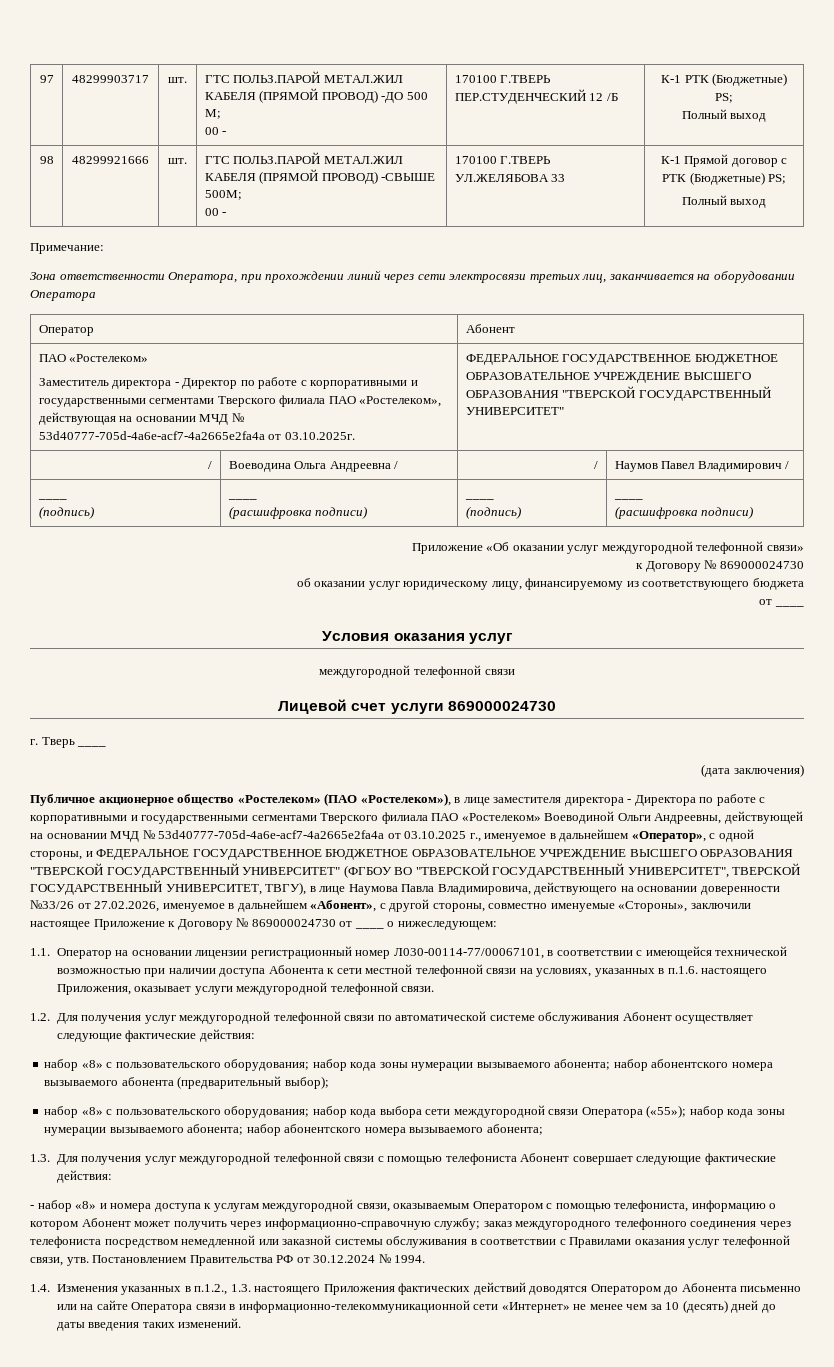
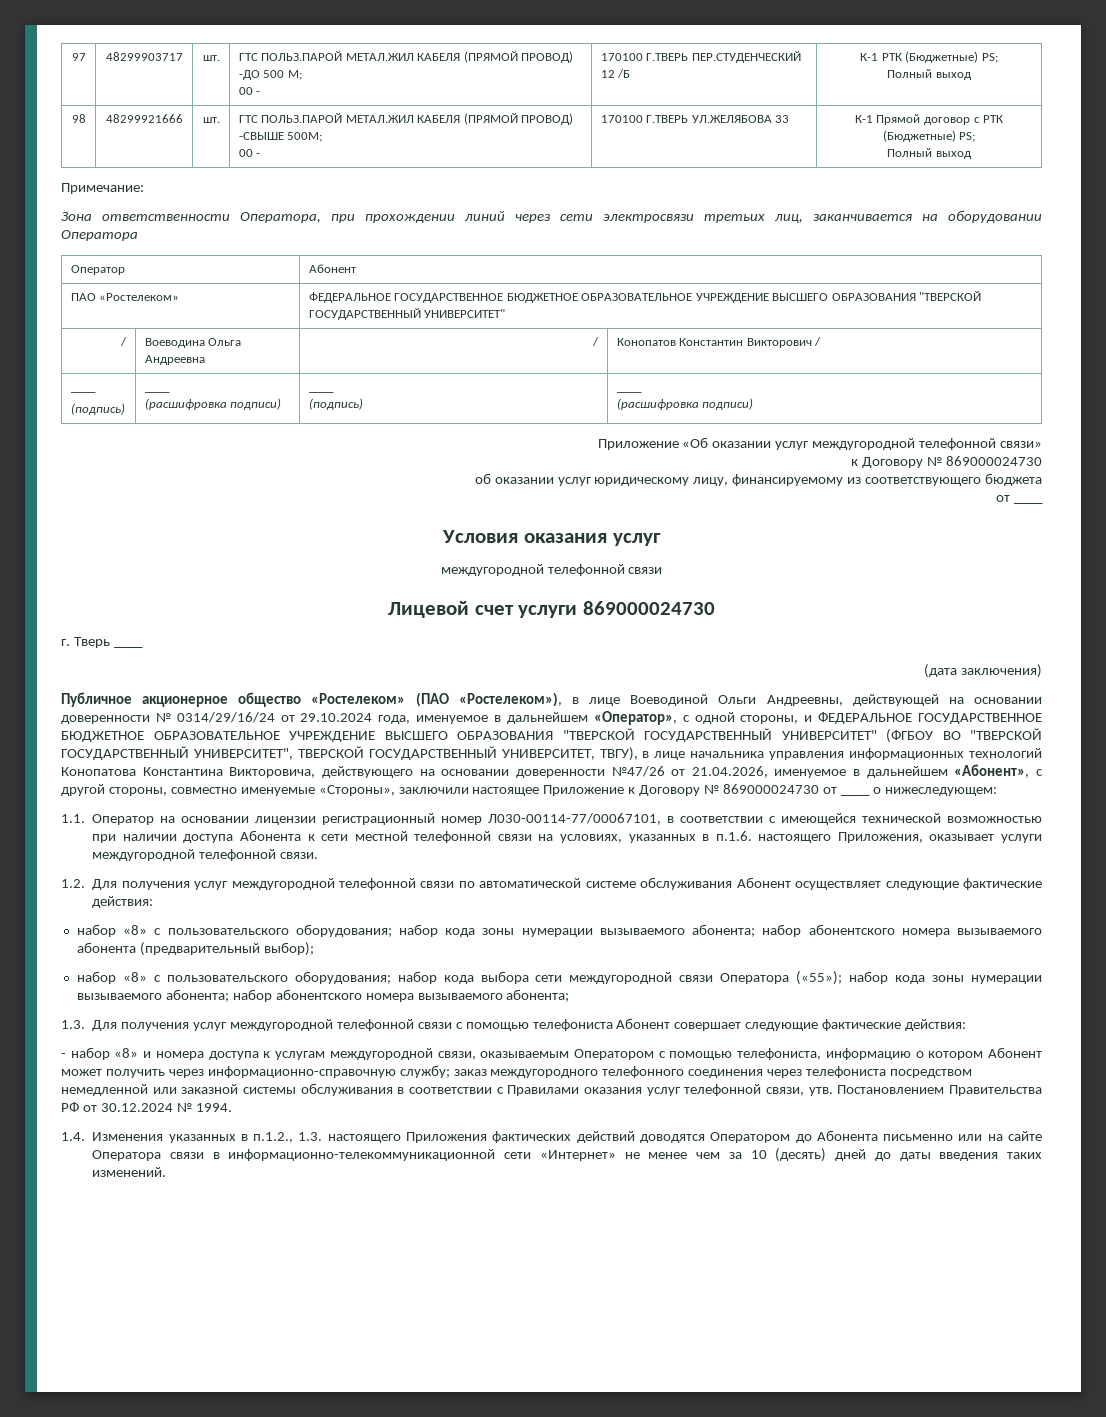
[38,377,418,389] [38,395,442,407] [38,412,244,425] [38,431,355,440] // Заместитель директора - Директор по работе с корпоративными и государственными сегментами Тверского филиала ПАО «Ростелеком», действующая на основании МЧД № 53d40777-705d-4a6e-acf7-4a2665e2fa4a от 03.10.2025г. -> (180, 297) none
[394,461,399,469] [594,461,599,469] [614,461,782,472] / | / | Наумов Павел Владимирович -> [592,337,600,346] [616,338,812,348] | / | Конопатов Константин Викторович
[493,794,766,806] [30,812,541,824] заместителя директора - Директора по работе с корпоративными и государственными сегментами Тверского филиала ПАО «Ростелеком» -> (621, 701) none
[110,830,481,842] МЧД № 53d40777-705d-4a6e-acf7-4a2665e2fa4a от 03.10.2025 г., -> [61,712,411,724] доверенности № 0314/29/16/24 от 29.10.2024 года,
[348,884,531,895] Наумова Павла Владимировича, -> [690,748,1042,760] [61,767,316,778] начальника управления информационных технологий Конопатова Константина Викторовича,
[30,900,160,912] №33/26 от 27.02.2026, -> [611,766,768,778] №47/26 от 21.04.2026,

